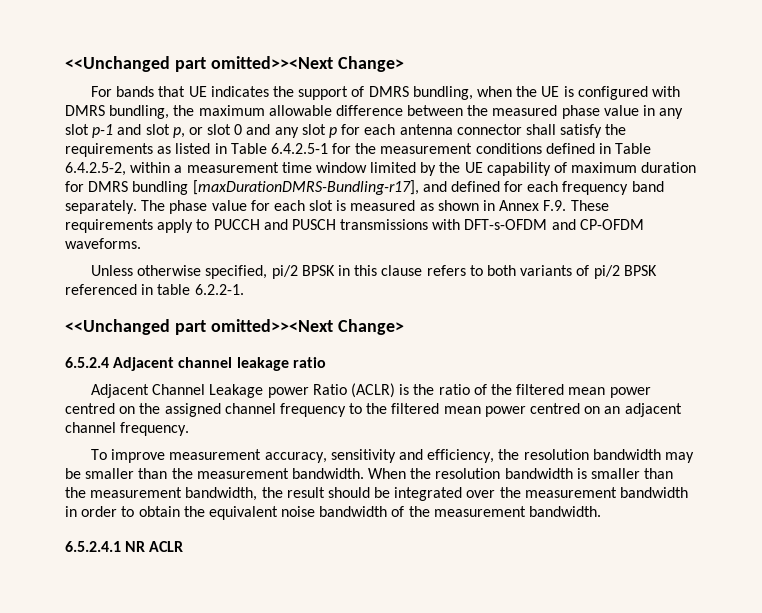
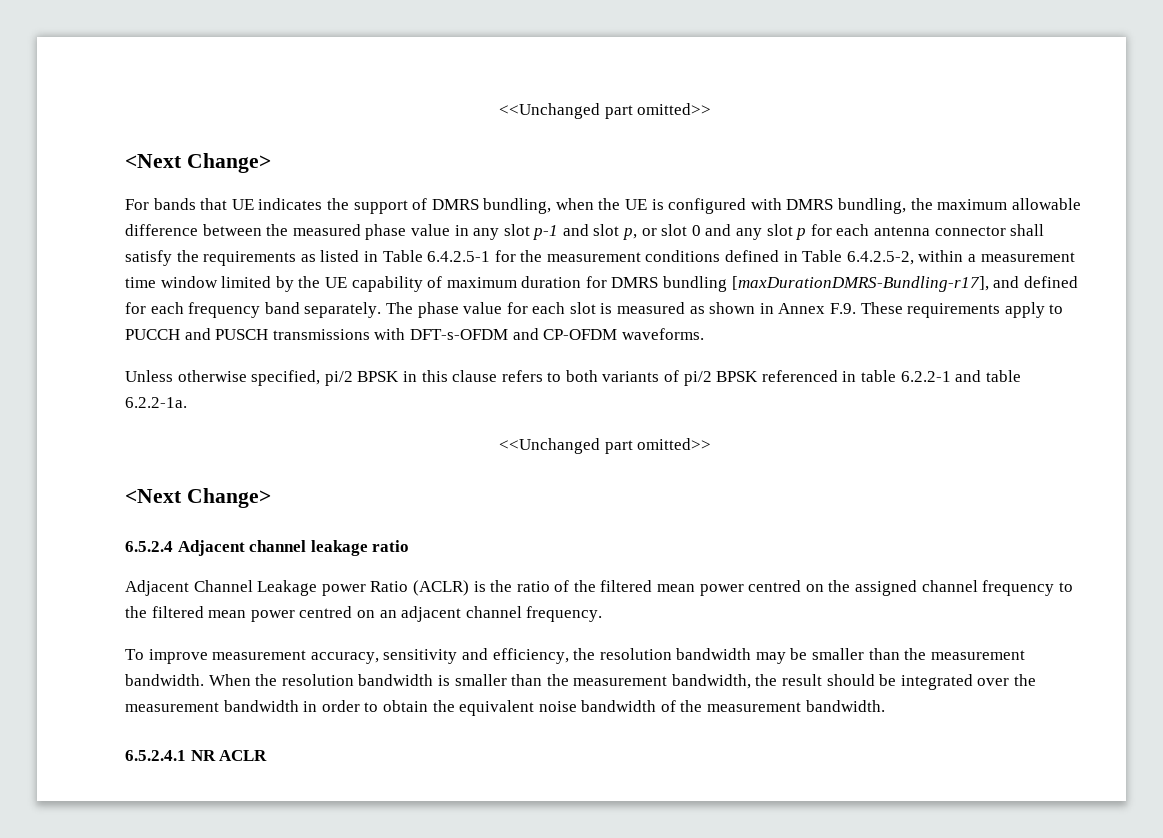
[65,56,333,72] <<Unchanged part omitted>><Next -> [498,103,712,119] [125,154,182,168] <<Unchanged part omitted>> // <Next
[194,284,244,295] [65,319,333,335] 6.2.2-1. // <<Unchanged part omitted>><Next -> [900,370,1021,382] [125,397,187,408] [498,438,712,454] [125,489,182,503] 6.2.2-1 and table 6.2.2-1a. // <<Unchanged part omitted>> // <Next

